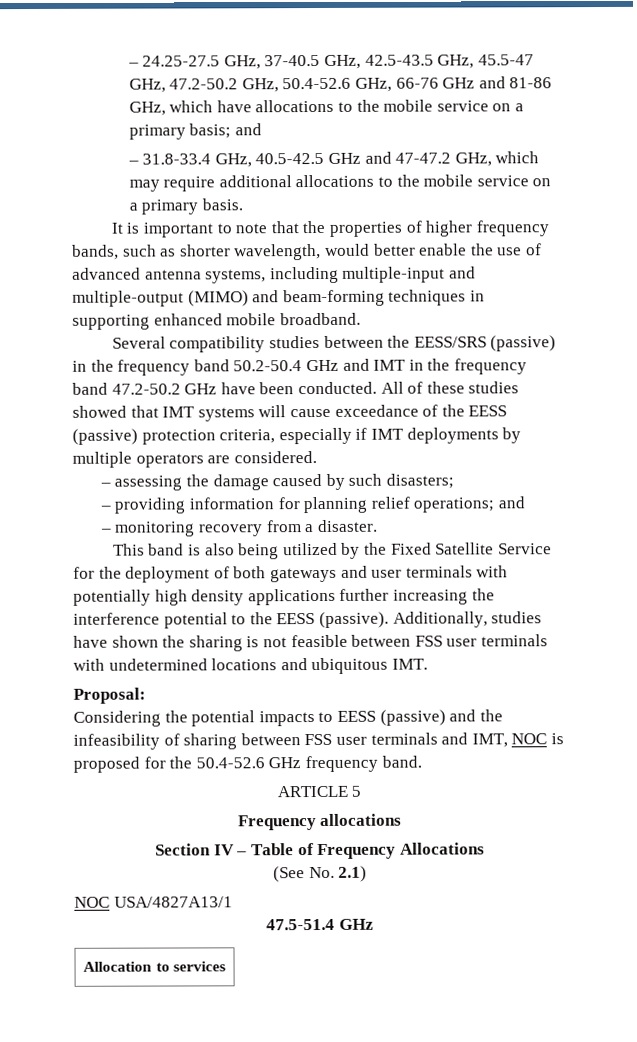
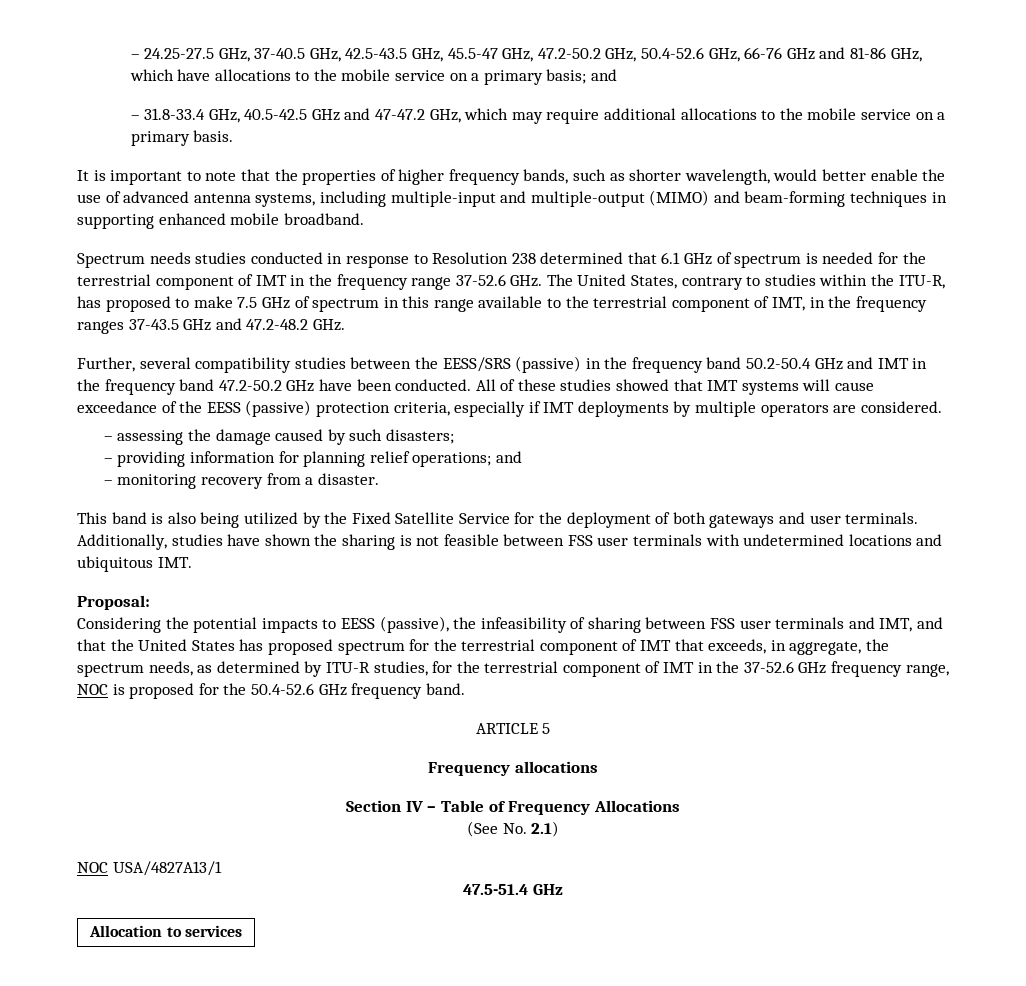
[111,336,166,349] Several -> [77,252,926,268] [77,274,945,290] [77,296,927,312] [77,318,345,334] [77,357,191,372] Spectrum needs studies conducted in response to Resolution 238 determined that 6.1 GHz of spectrum is needed for the terrestrial component of IMT in the frequency range 37-52.6 GHz. The United States, contrary to studies within the ITU-R, has proposed to make 7.5 GHz of spectrum in this range available to the terrestrial component of IMT, in the frequency ranges 37-43.5 GHz and 47.2-48.2 GHz. // Further, several
[405,565,509,578] [73,588,495,606] [73,611,389,629] terminals with potentially high density applications further increasing the interference potential to the EESS (passive). -> [845,512,919,524] terminals.
[379,709,477,726] (passive) and -> [379,616,449,633] (passive),
(508, 740) none -> [917,617,944,629] [77,639,890,655] [77,661,949,677] and that the United States has proposed spectrum for the terrestrial component of IMT that exceeds, in aggregate, the spectrum needs, as determined by ITU-R studies, for the terrestrial component of IMT in the 37-52.6 GHz frequency range,

